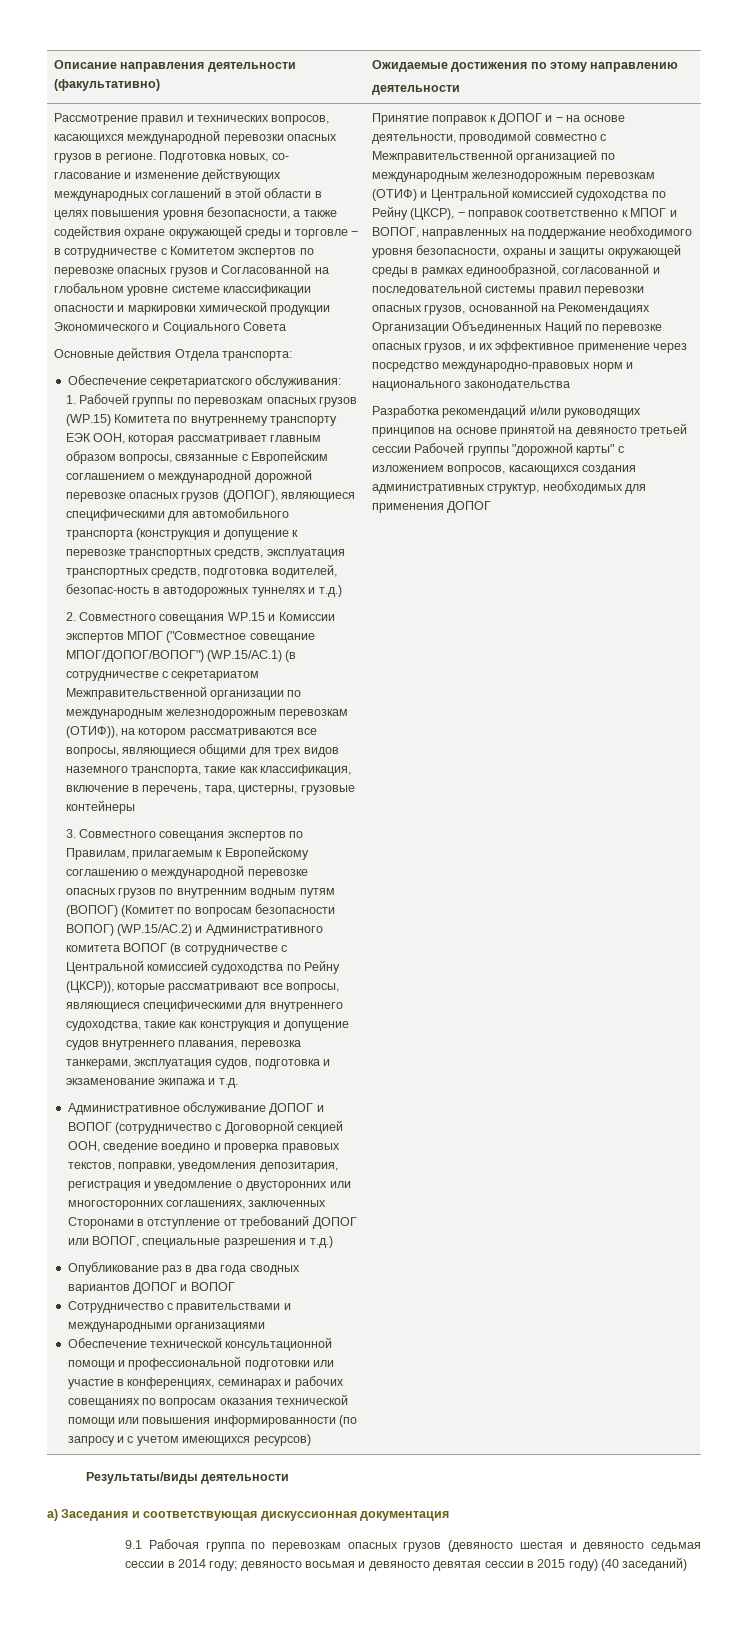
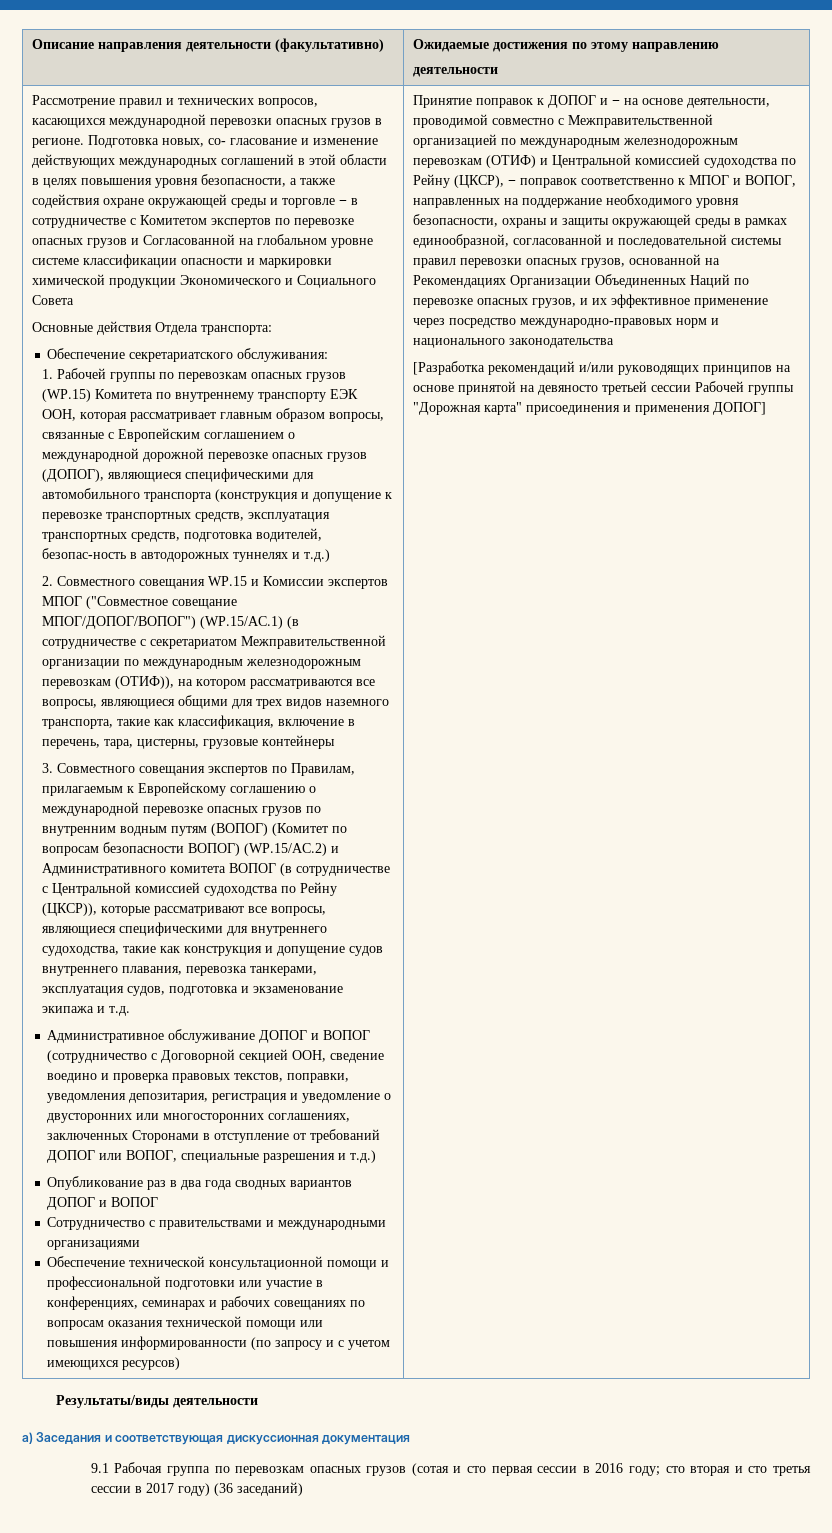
[371,405,439,418] Разработка -> [412,361,485,375] [Разработка
[512,442,624,456] [371,465,637,475] [371,481,647,494] [371,501,492,513] "дорожной карты" с изложением вопросов, касающихся создания административных структур, необходимых для применения ДОПОГ -> [412,402,766,415] "Дорожная карта" присоединения и применения ДОПОГ]
[448,1540,701,1552] [125,1559,620,1571] (девяносто шестая и девяносто седьмая сессии в 2014 году; девяносто восьмая и девяносто девятая сессии в 2015 году) (40 -> [411,1463,812,1476] [90,1483,233,1496] (сотая и сто первая сессии в 2016 году; сто вторая и сто третья сессии в 2017 году) (36

